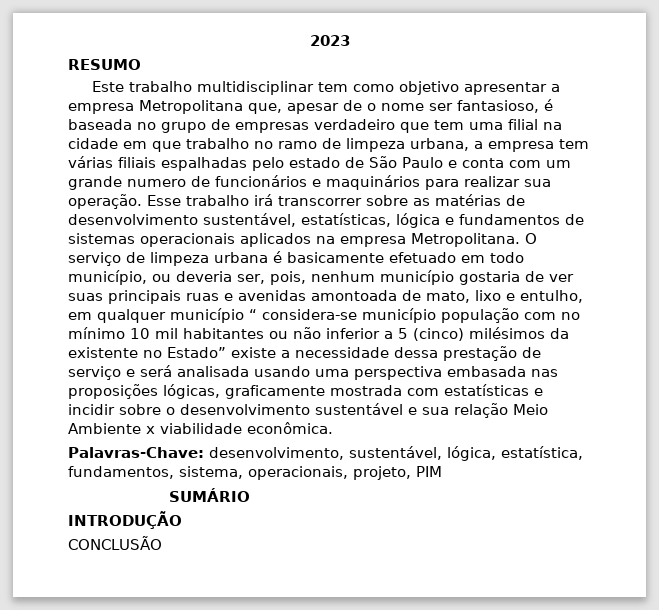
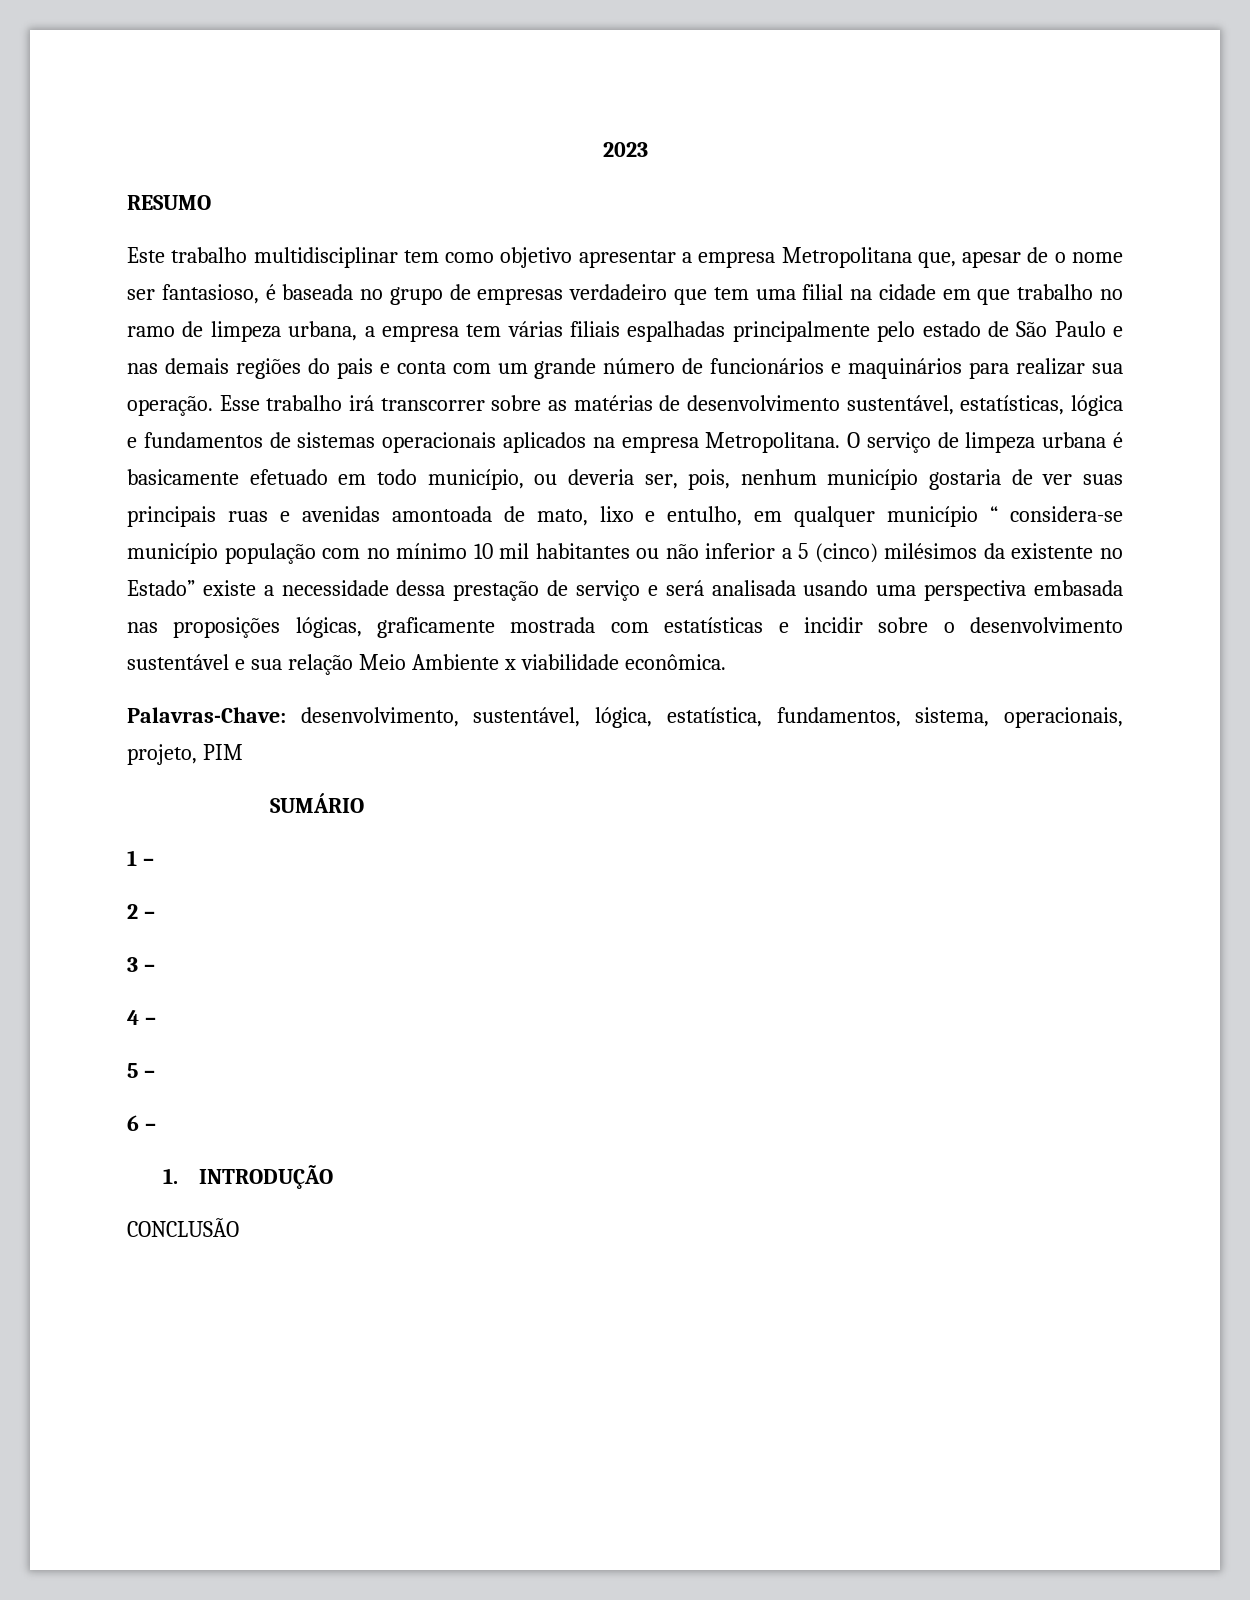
(247, 164) none -> [732,321,870,342] principalmente
(457, 164) none -> [127,358,390,379] nas demais regiões do pais e
[127,179,186,187] numero -> [603,358,676,374] número
(251, 495) none -> [127,850,154,866] [127,904,155,919] [127,957,155,972] [127,1010,156,1025] [127,1063,155,1078] [127,1115,156,1131] [162,1168,178,1184] 1 – // 2 – // 3 – // 4 – // 5 – // 6 – // 1.

